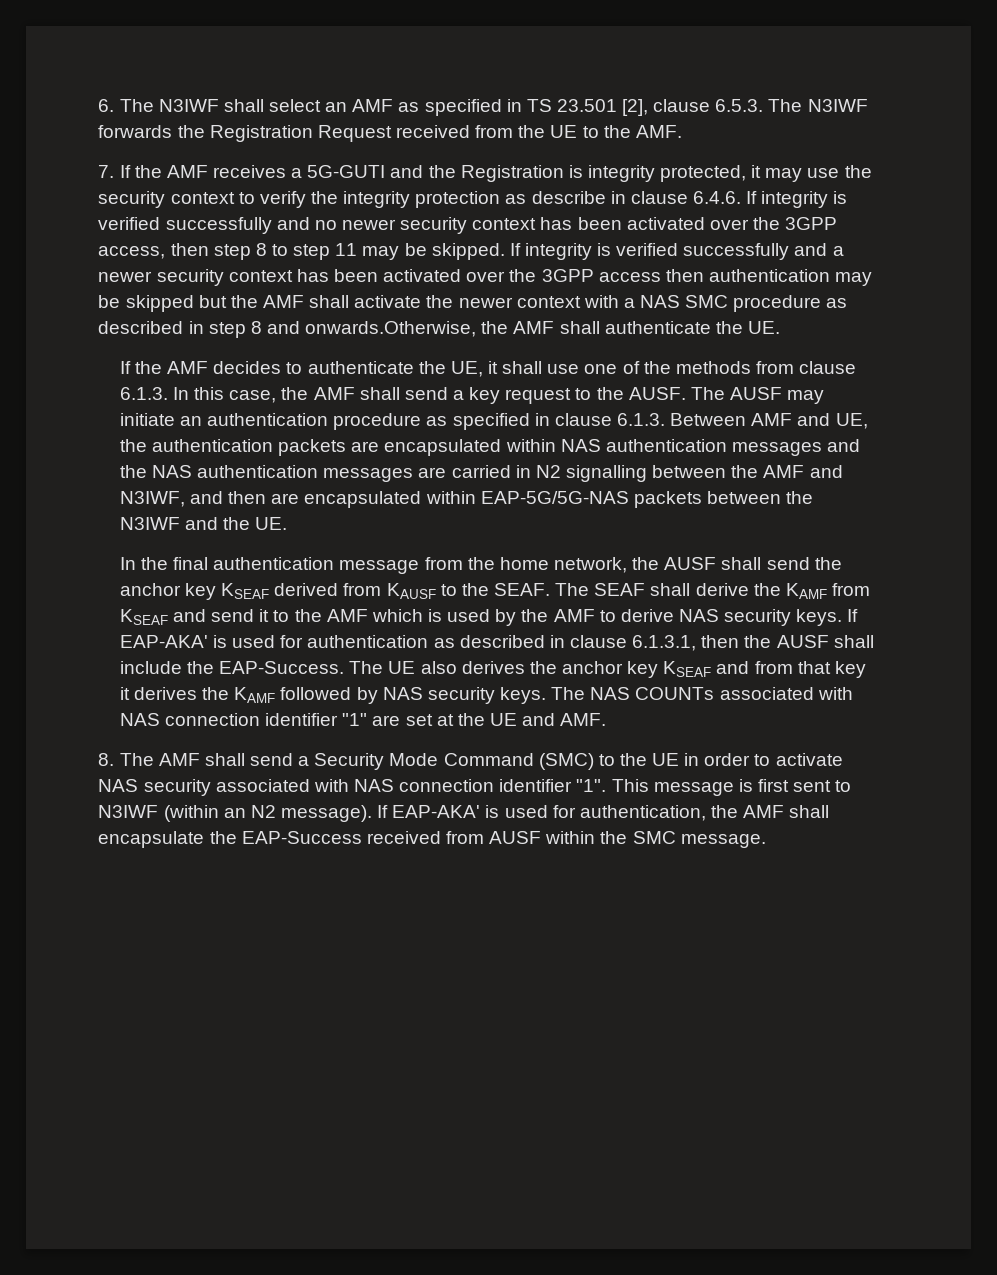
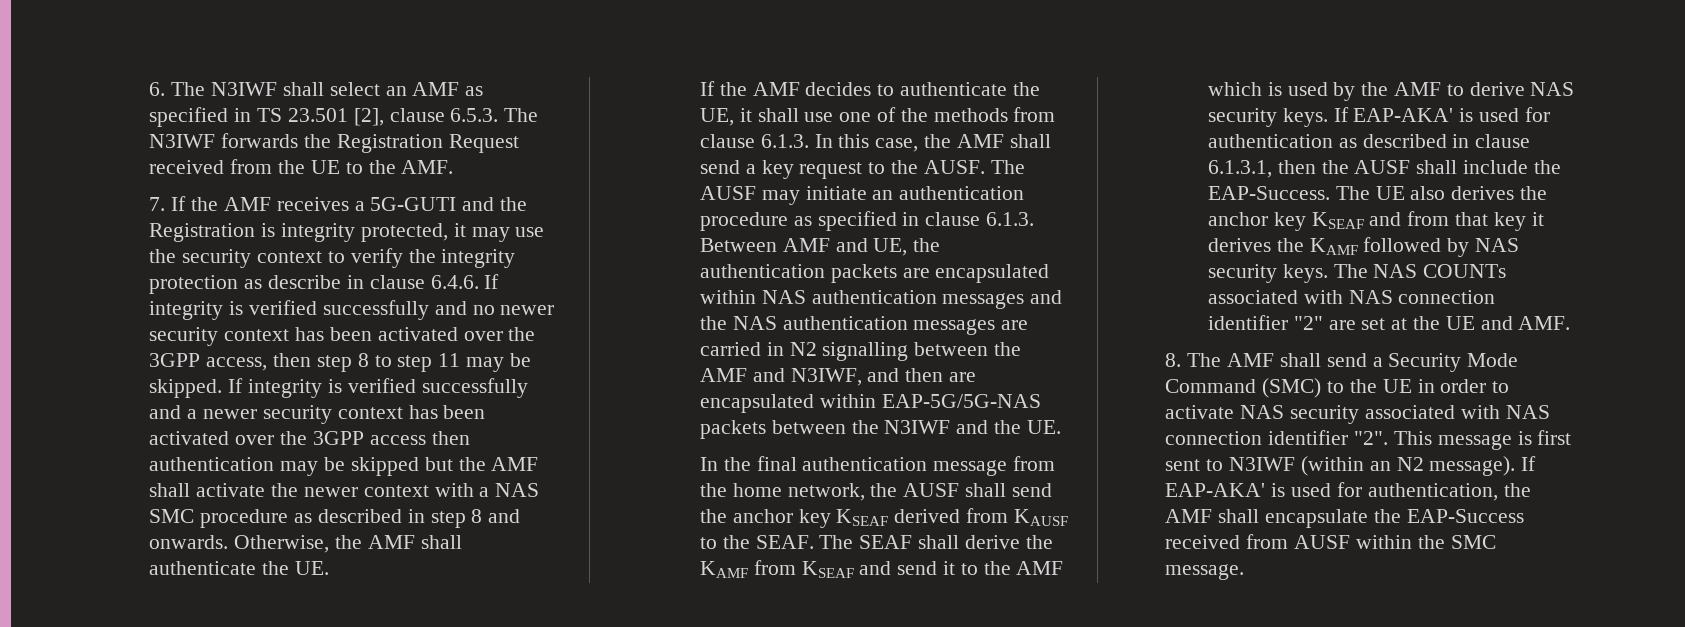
[305,321,477,337] onwards.Otherwise, -> [149,535,330,553] onwards. Otherwise,
[342,713,368,726] "1" -> [1293,316,1323,330] "2"
[576,779,607,792] "1". -> [1354,431,1389,445] "2".

